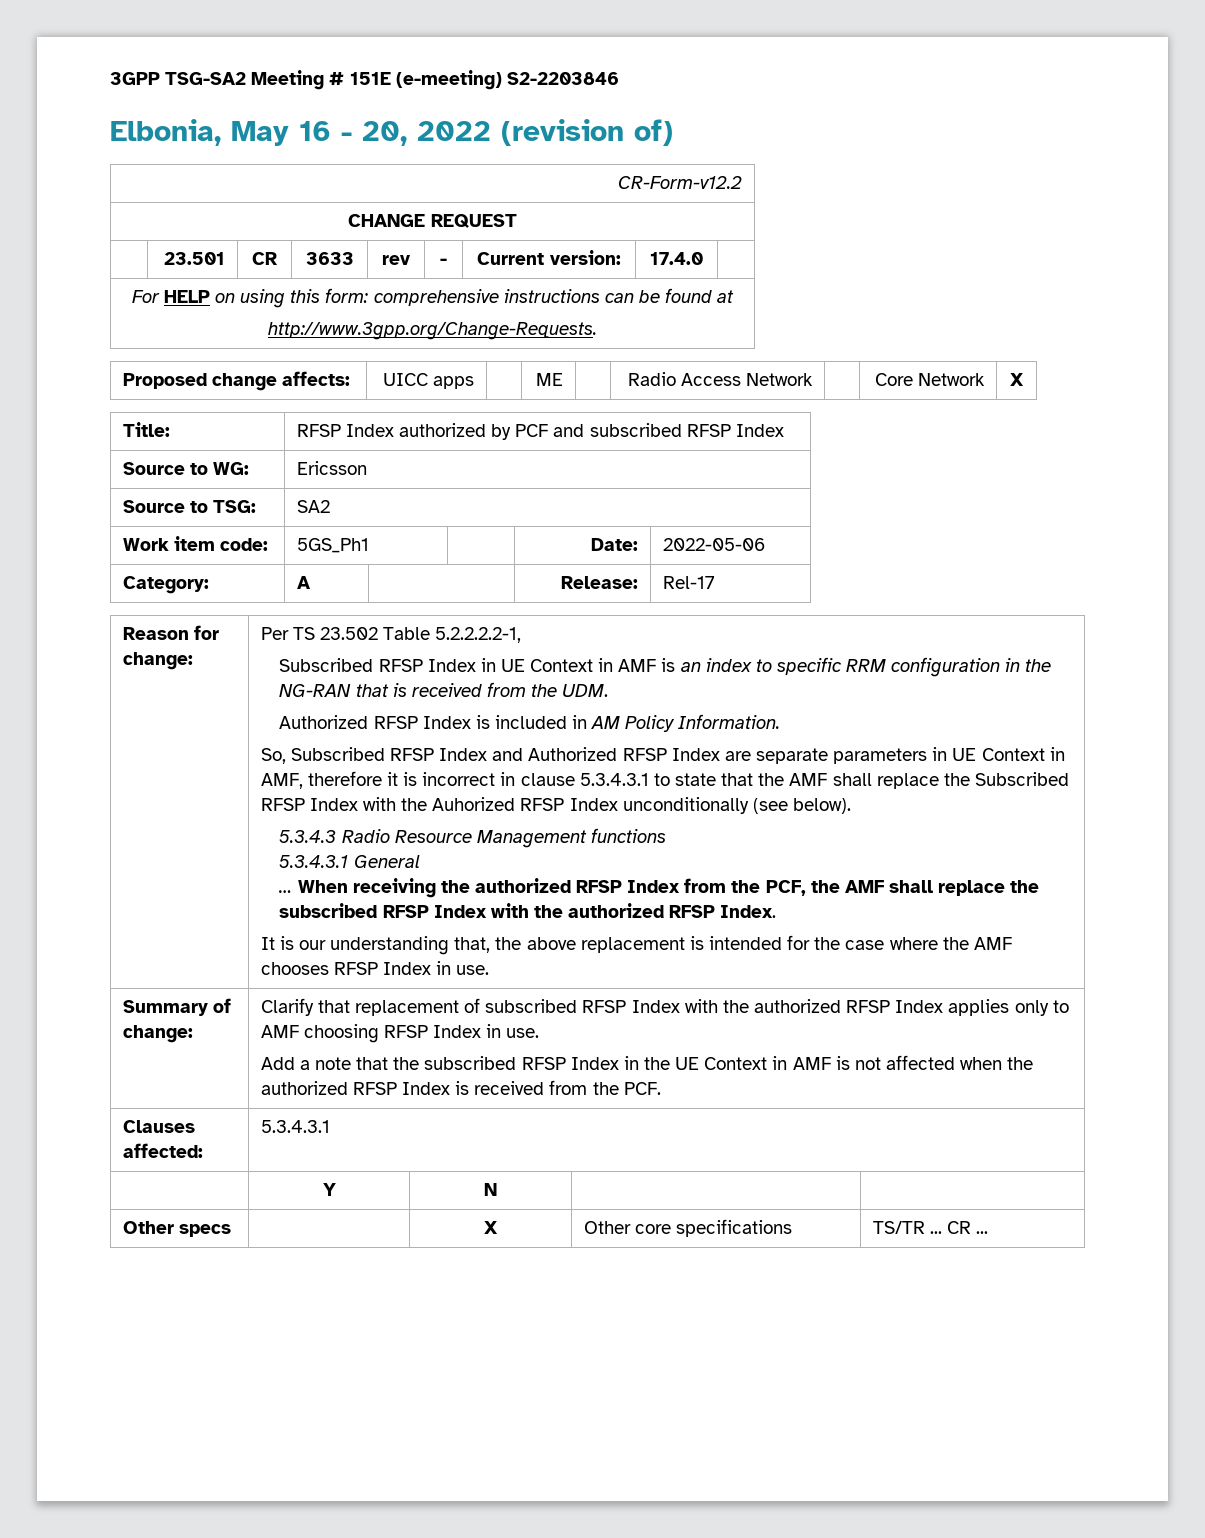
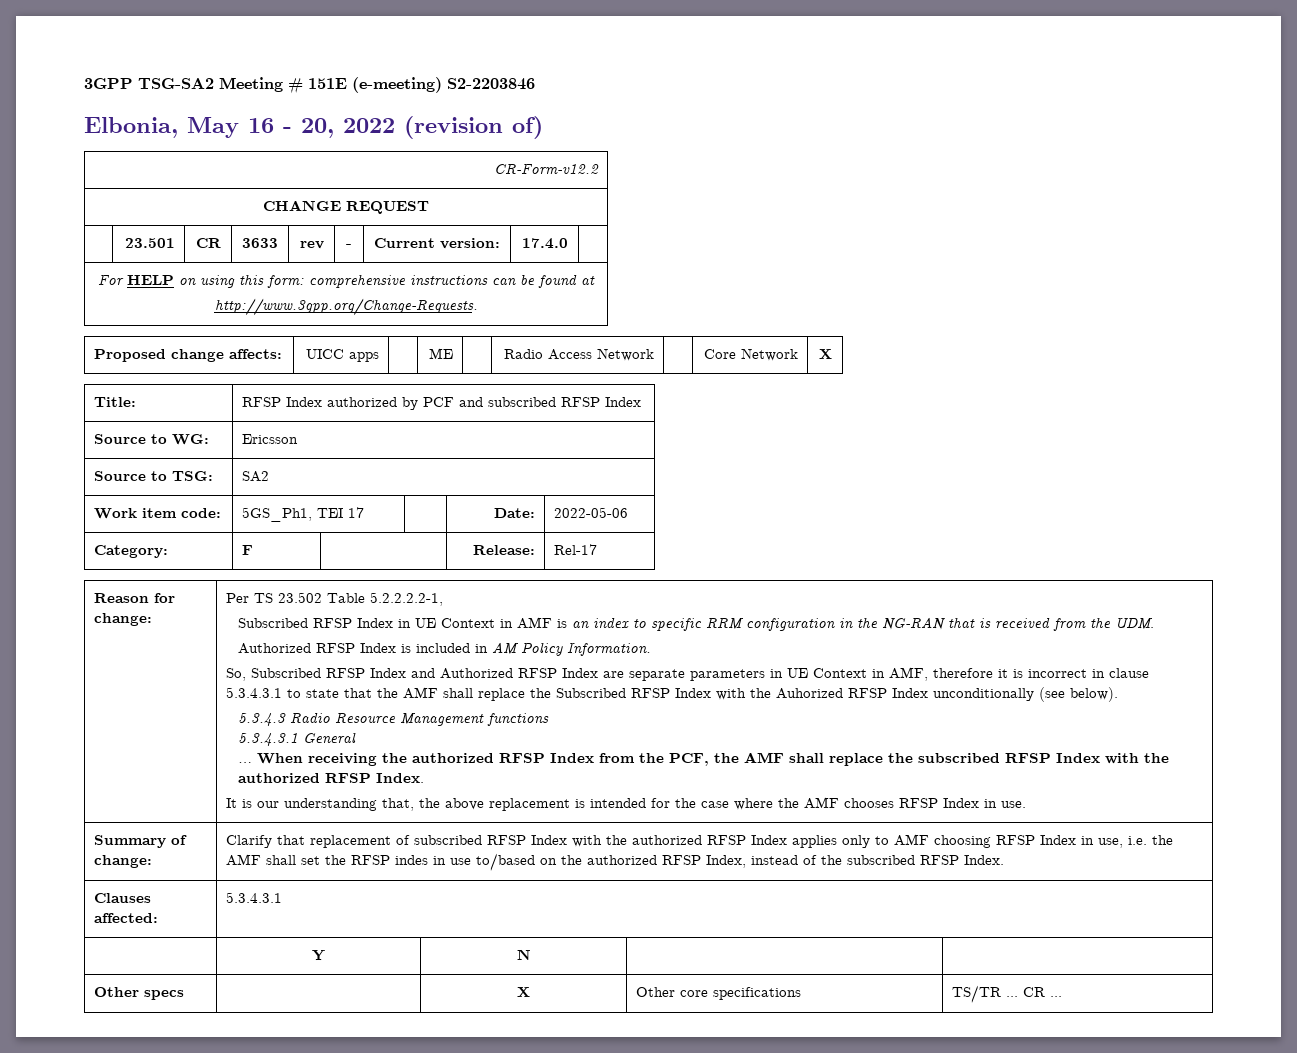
[296,538,369,553] 5GS_Ph1 -> [242,507,365,522] 5GS_Ph1, TEI 17
[296,576,311,589] A -> [242,545,254,555] F
[506,1028,540,1038] [260,1055,1034,1070] [260,1080,661,1095] use. // Add a note that the subscribed RFSP Index in the UE Context in AMF is not affected when the authorized RFSP Index is received from the PCF. -> [1098,835,1174,848] [226,853,1005,871] use, i.e. the AMF shall set the RFSP indes in use to/based on the authorized RFSP Index, instead of the subscribed RFSP Index.

